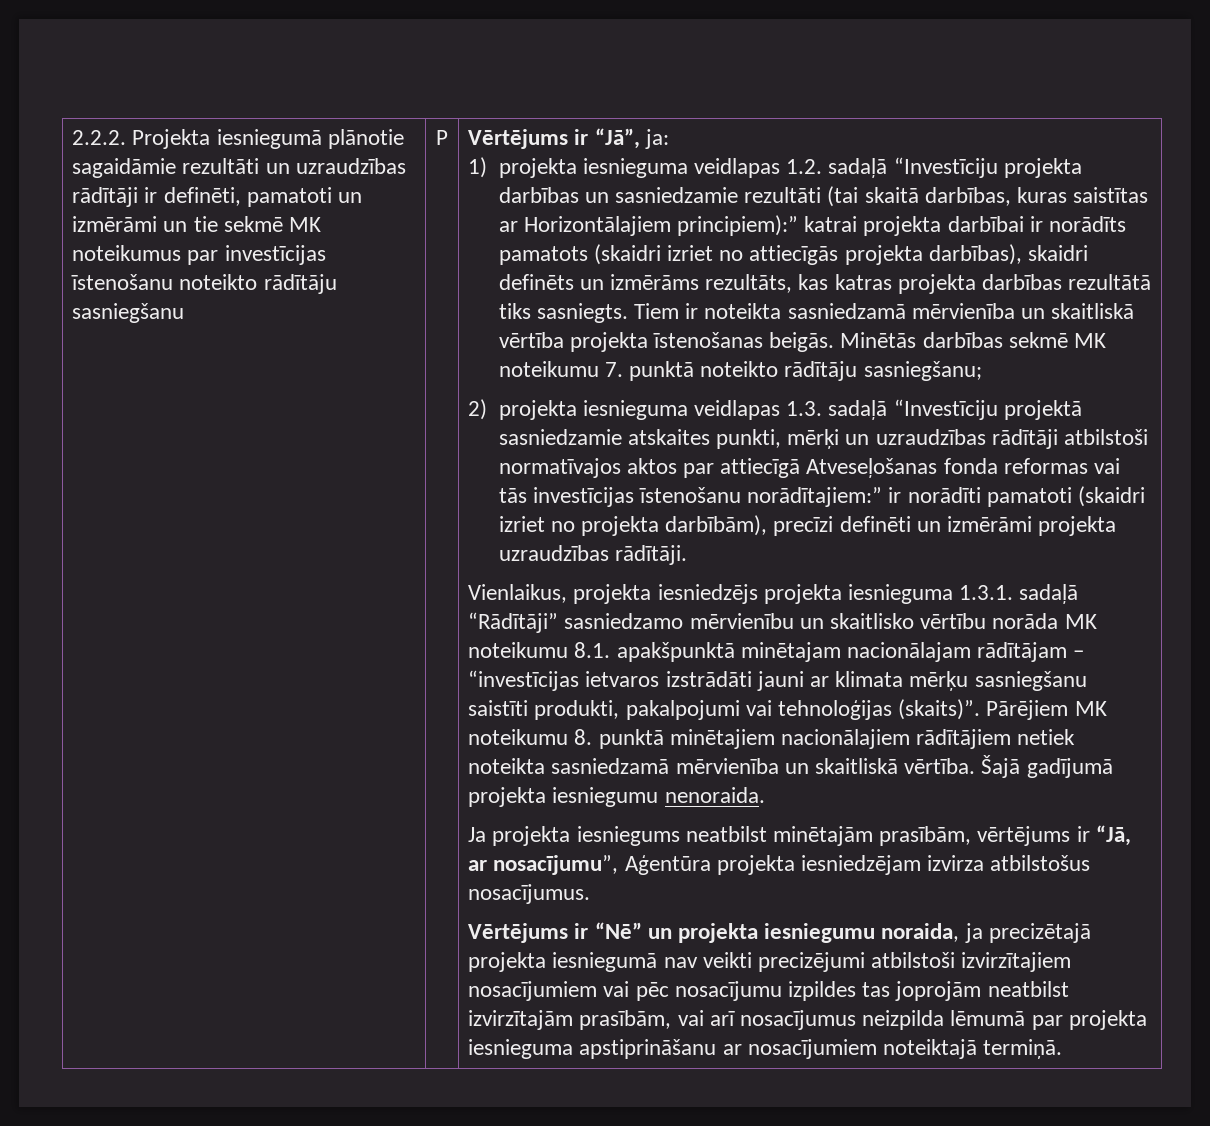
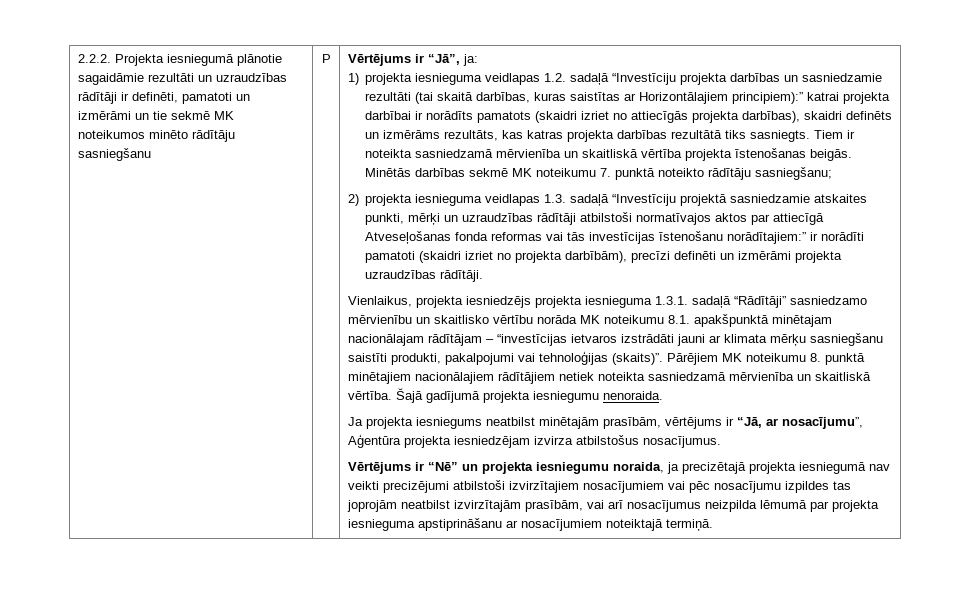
[72,245,326,265] [71,274,258,290] noteikumus par investīcijas īstenošanu noteikto -> [77,130,188,139] noteikumos minēto

